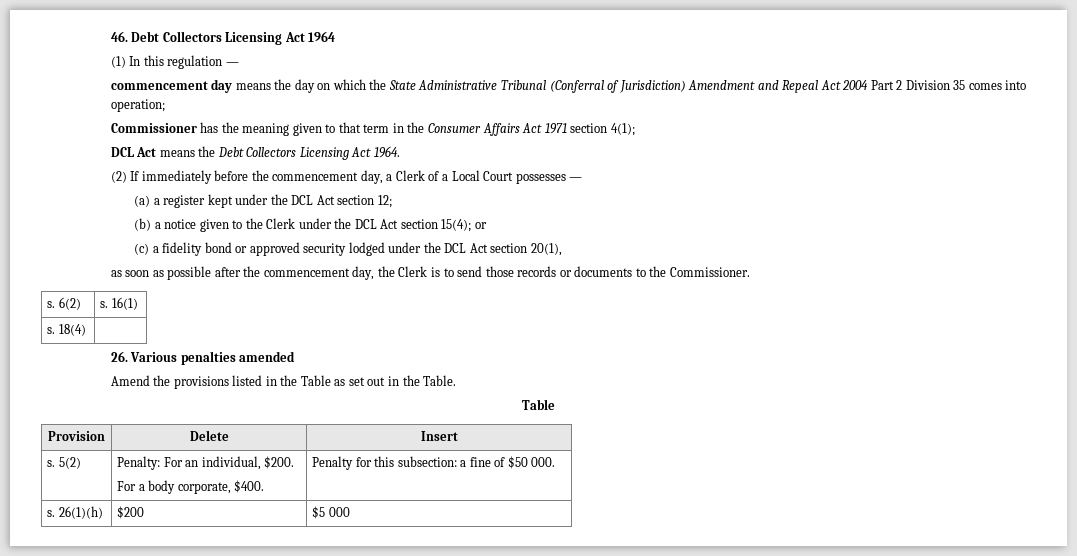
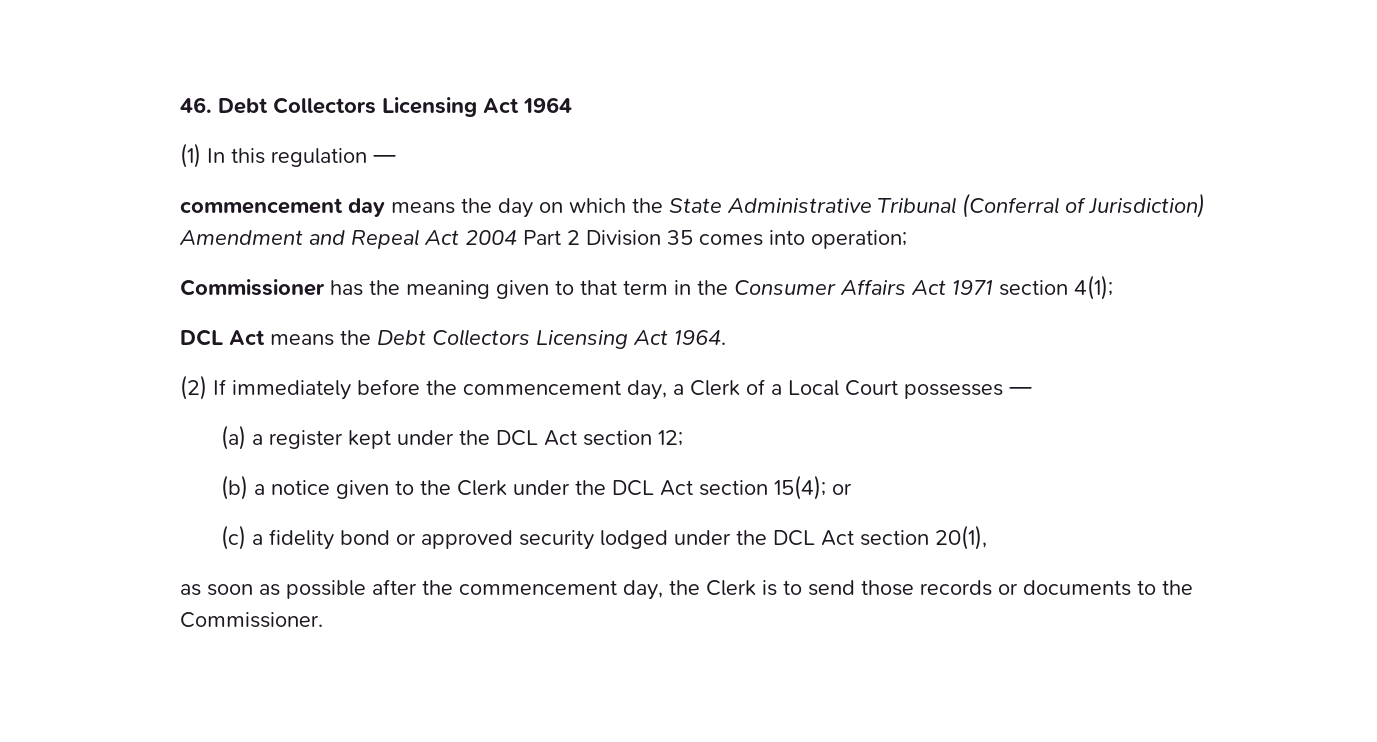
[47,297,81,310] [100,297,138,310] [47,324,86,336] [110,351,296,365] [110,375,457,389] [522,399,555,410] [48,431,105,441] [189,430,229,441] [420,431,458,441] [47,457,81,469] [117,456,295,470] [117,480,265,494] [312,456,556,470] [47,506,103,519] [117,506,145,519] [312,506,350,519] // s. 6(2) | s. 16(1) // s. 18(4) | // 26. Various penalties amended // Amend the provisions listed in the Table as set out in the Table. // Table // Provision | Delete | Insert // s. 5(2) | Penalty: For an individual, $200. // For a body corporate, $400. | Penalty for this subsection: a fine of $50 000. // s. 26(1)(h) | $200 | $5 000 -> (323, 620) none

